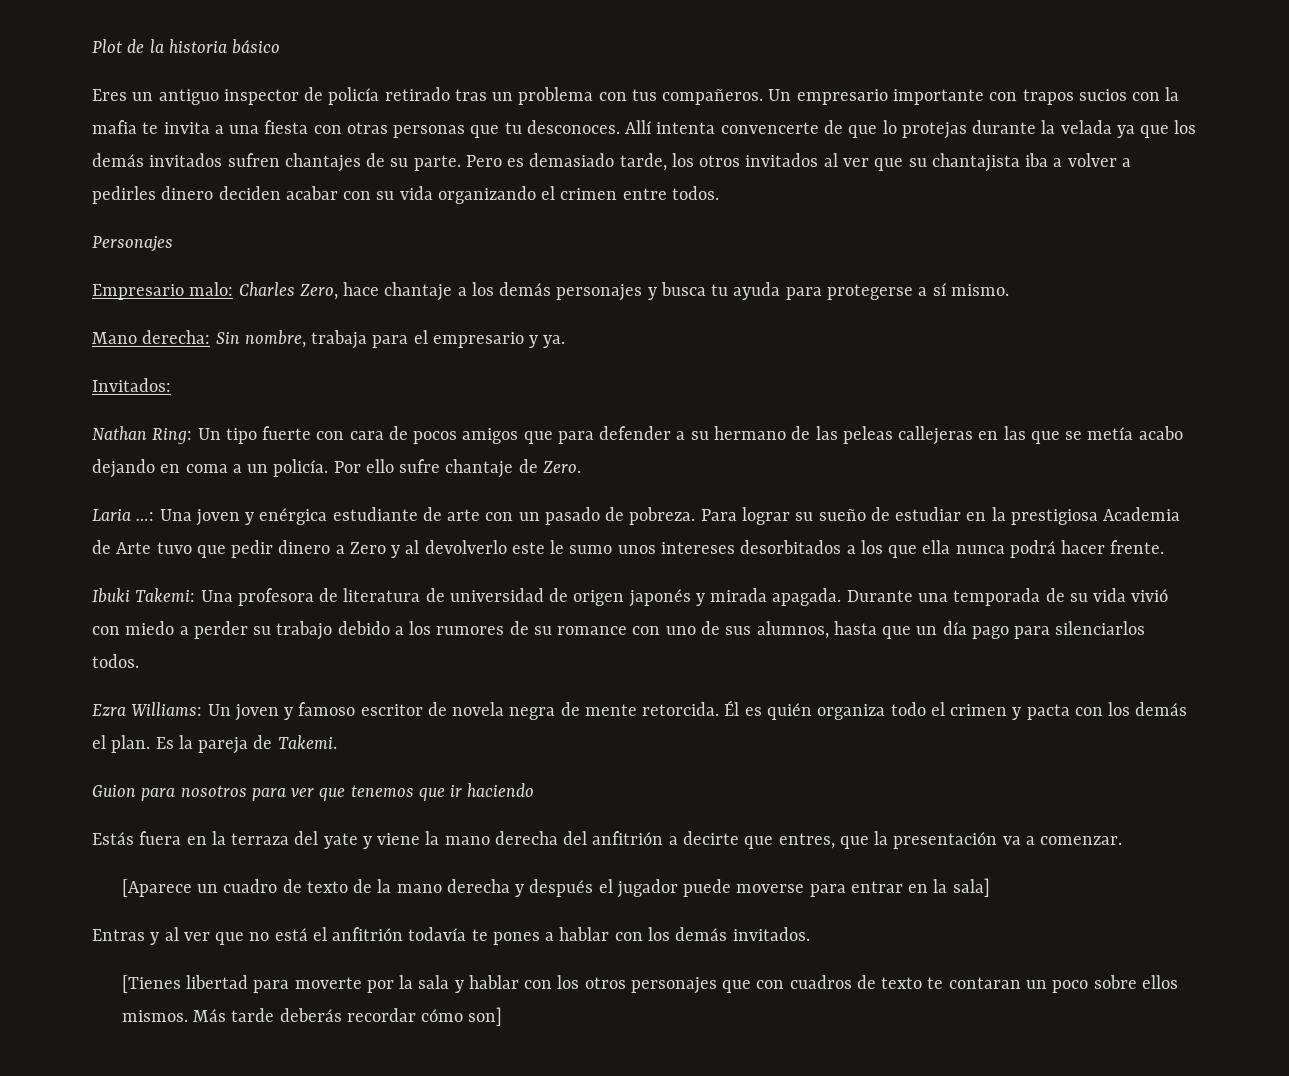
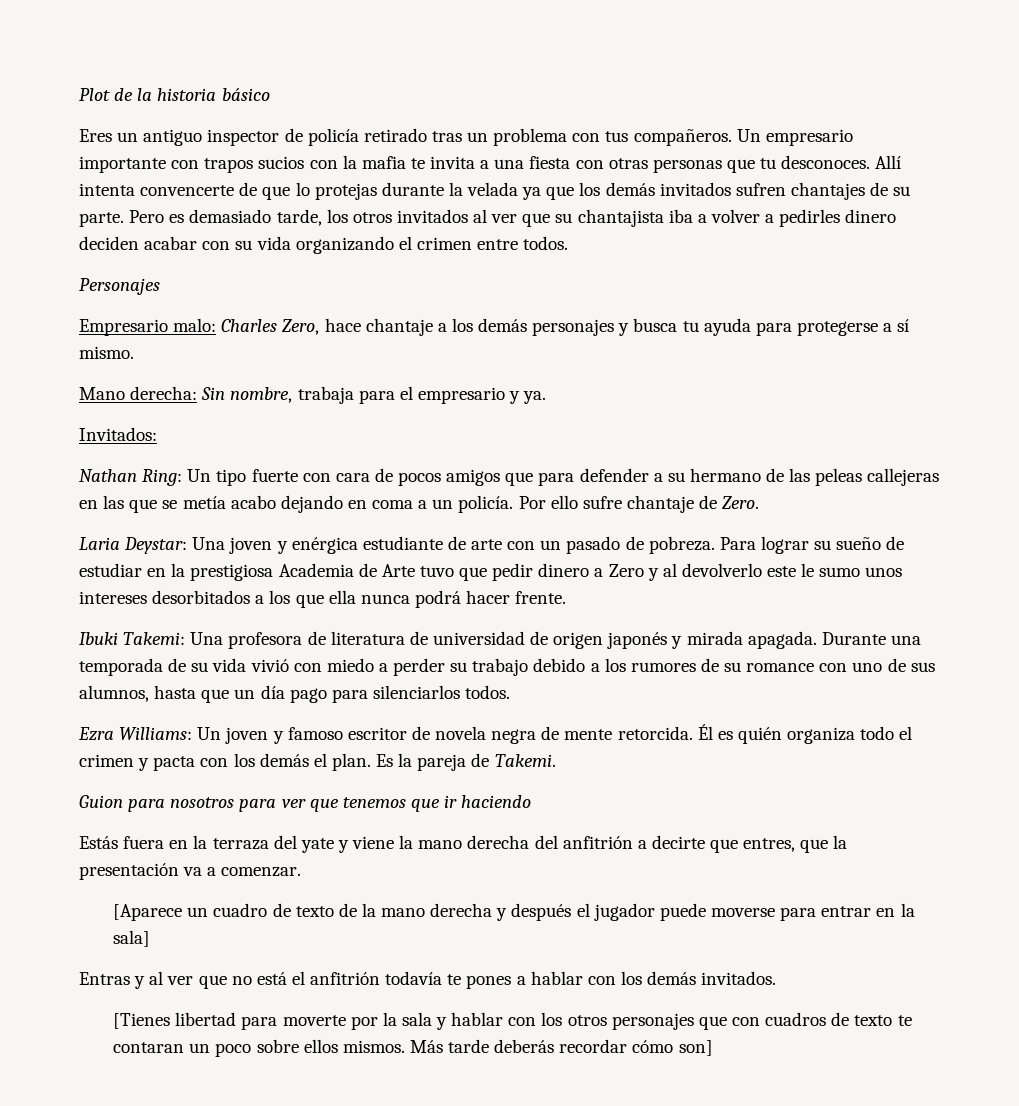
[136,512,155,521] …: -> [124,537,188,554] Deystar:

